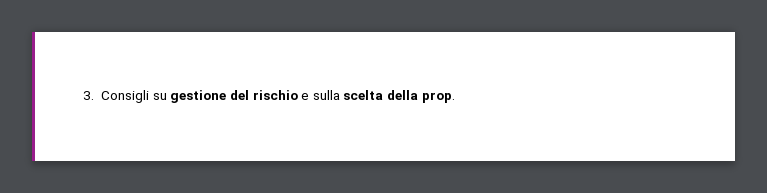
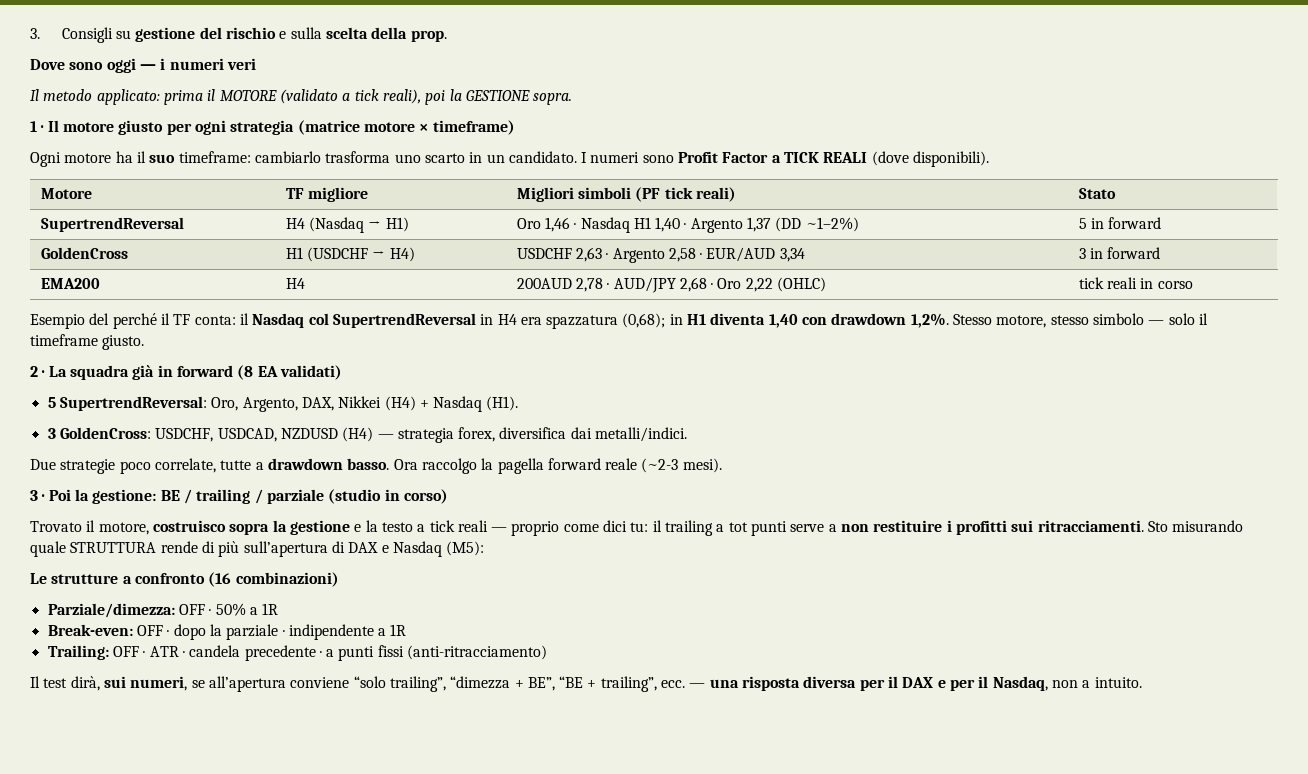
(455, 97) none -> [30,58,256,73] [30,89,573,105] [30,120,515,135] [30,151,990,167] [40,188,92,199] [285,187,368,202] [516,187,736,202] [1078,188,1116,199] [40,217,184,232] [285,217,409,233] [516,217,859,233] [1078,217,1162,229] [40,247,128,259] [285,247,415,262] [516,247,805,263] [1078,247,1161,259] [40,278,100,289] [285,278,305,289] [516,277,827,293] [1078,277,1193,289] [30,313,1208,329] [30,334,145,350] [30,365,342,380] [47,396,519,412] [47,427,688,443] [30,458,722,474] [30,489,448,504] [30,520,1244,536] [30,541,485,557] [30,572,339,587] [47,603,279,618] [47,624,407,640] [47,645,548,661] [30,676,1142,692] // Dove sono oggi — i numeri veri // Il metodo applicato: prima il MOTORE (validato a tick reali), poi la GESTIONE sopra. // 1 · Il motore giusto per ogni strategia (matrice motore × timeframe) // Ogni motore ha il suo timeframe: cambiarlo trasforma uno scarto in un candidato. I numeri sono Profit Factor a TICK REALI (dove disponibili). // Motore | TF migliore | Migliori simboli (PF tick reali) | Stato // SupertrendReversal | H4 (Nasdaq → H1) | Oro 1,46 · Nasdaq H1 1,40 · Argento 1,37 (DD ~1–2%) | 5 in forward // GoldenCross | H1 (USDCHF → H4) | USDCHF 2,63 · Argento 2,58 · EUR/AUD 3,34 | 3 in forward // EMA200 | H4 | 200AUD 2,78 · AUD/JPY 2,68 · Oro 2,22 (OHLC) | tick reali in corso // Esempio del perché il TF conta: il Nasdaq col SupertrendReversal in H4 era spazzatura (0,68); in H1 diventa 1,40 con drawdown 1,2%. Stesso motore, stesso simbolo — solo il timeframe giusto. // 2 · La squadra già in forward (8 EA validati) // 5 SupertrendReversal: Oro, Argento, DAX, Nikkei (H4) + Nasdaq (H1). // 3 GoldenCross: USDCHF, USDCAD, NZDUSD (H4) — strategia forex, diversifica dai metalli/indici. // Due strategie poco correlate, tutte a drawdown basso. Ora raccolgo la pagella forward reale (~2-3 mesi). // 3 · Poi la gestione: BE / trailing / parziale (studio in corso) // Trovato il motore, costruisco sopra la gestione e la testo a tick reali — proprio come dici tu: il trailing a tot punti serve a non restituire i profitti sui ritracciamenti. Sto misurando quale STRUTTURA rende di più sull’apertura di DAX e Nasdaq (M5): // Le strutture a confronto (16 combinazioni) // Parziale/dimezza: OFF · 50% a 1R // Break-even: OFF · dopo la parziale · indipendente a 1R // Trailing: OFF · ATR · candela precedente · a punti fissi (anti-ritracciamento) // Il test dirà, sui numeri, se all’apertura conviene “solo trailing”, “dimezza + BE”, “BE + trailing”, ecc. — una risposta diversa per il DAX e per il Nasdaq, non a intuito.

